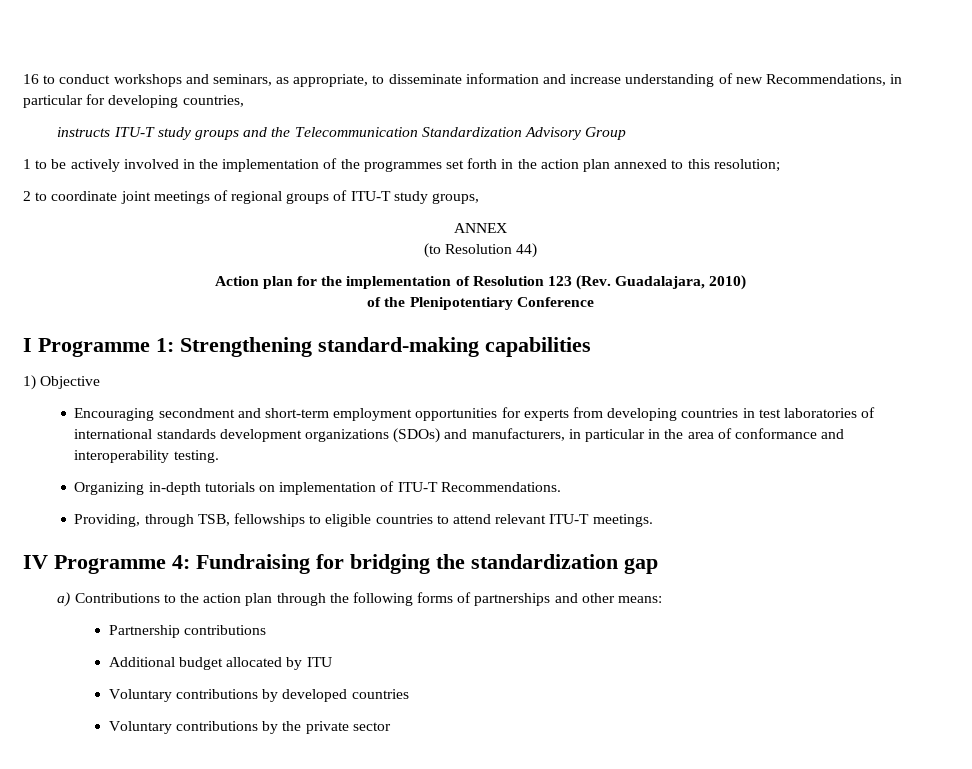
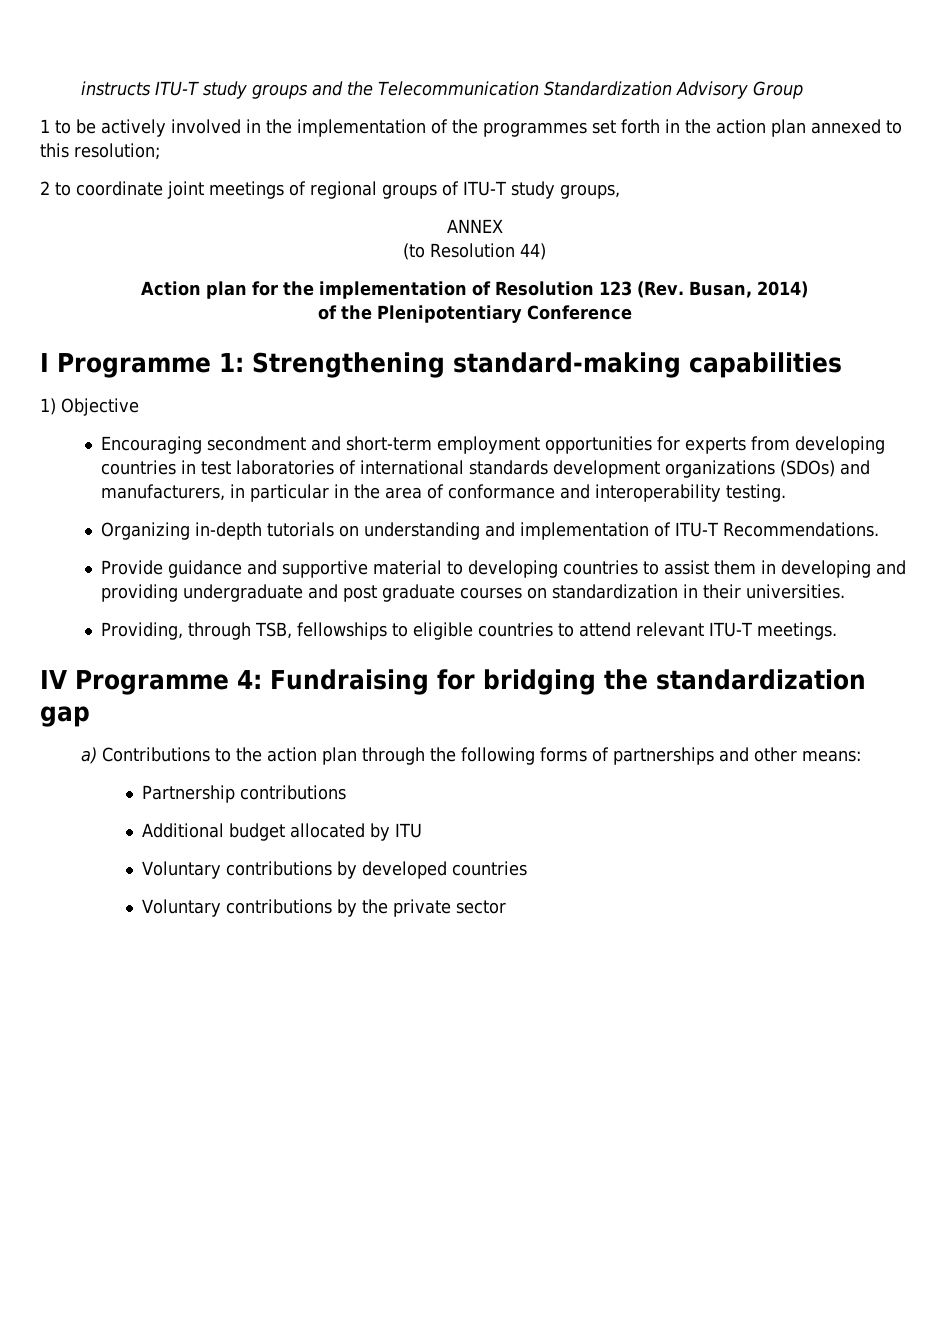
[23,73,903,87] [23,94,244,108] 16 to conduct workshops and seminars, as appropriate, to disseminate information and increase understanding of new Recommendations, in particular for developing countries, // -> (81, 88) none
[615,275,747,290] Guadalajara, 2010) -> [688,281,808,298] Busan, 2014)
(276, 488) none -> [363,522,515,540] understanding and
(561, 487) none -> [100,560,906,578] [100,584,845,602] // Provide guidance and supportive material to developing countries to assist them in developing and providing undergraduate and post graduate courses on standardization in their universities.

